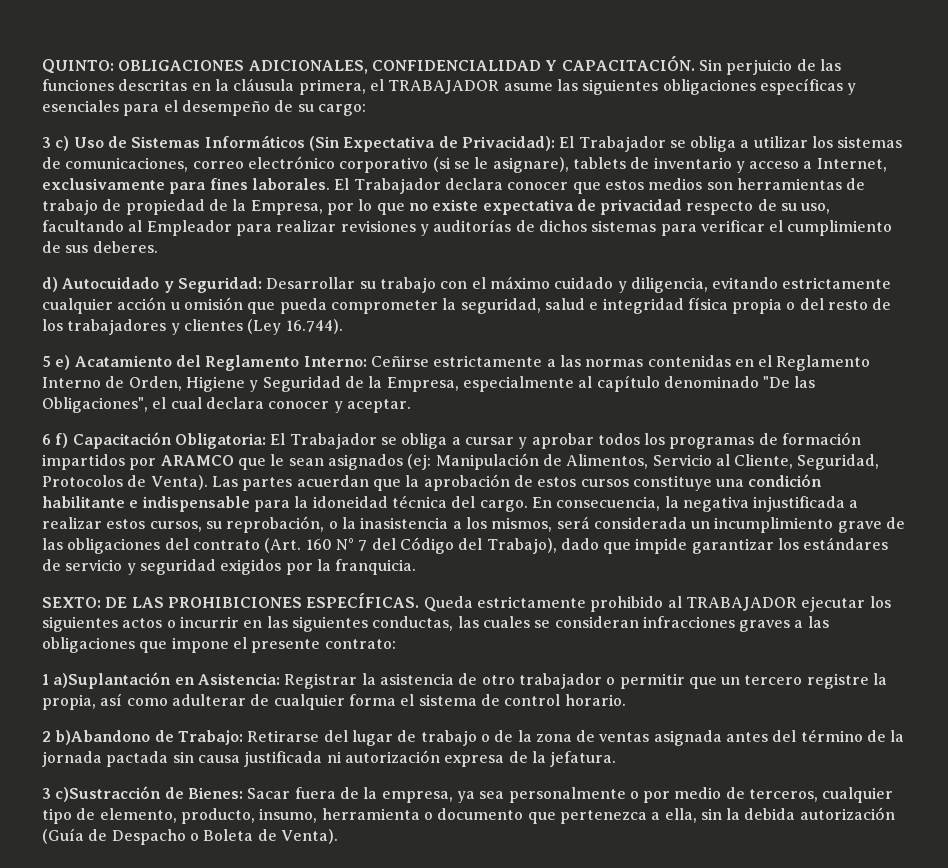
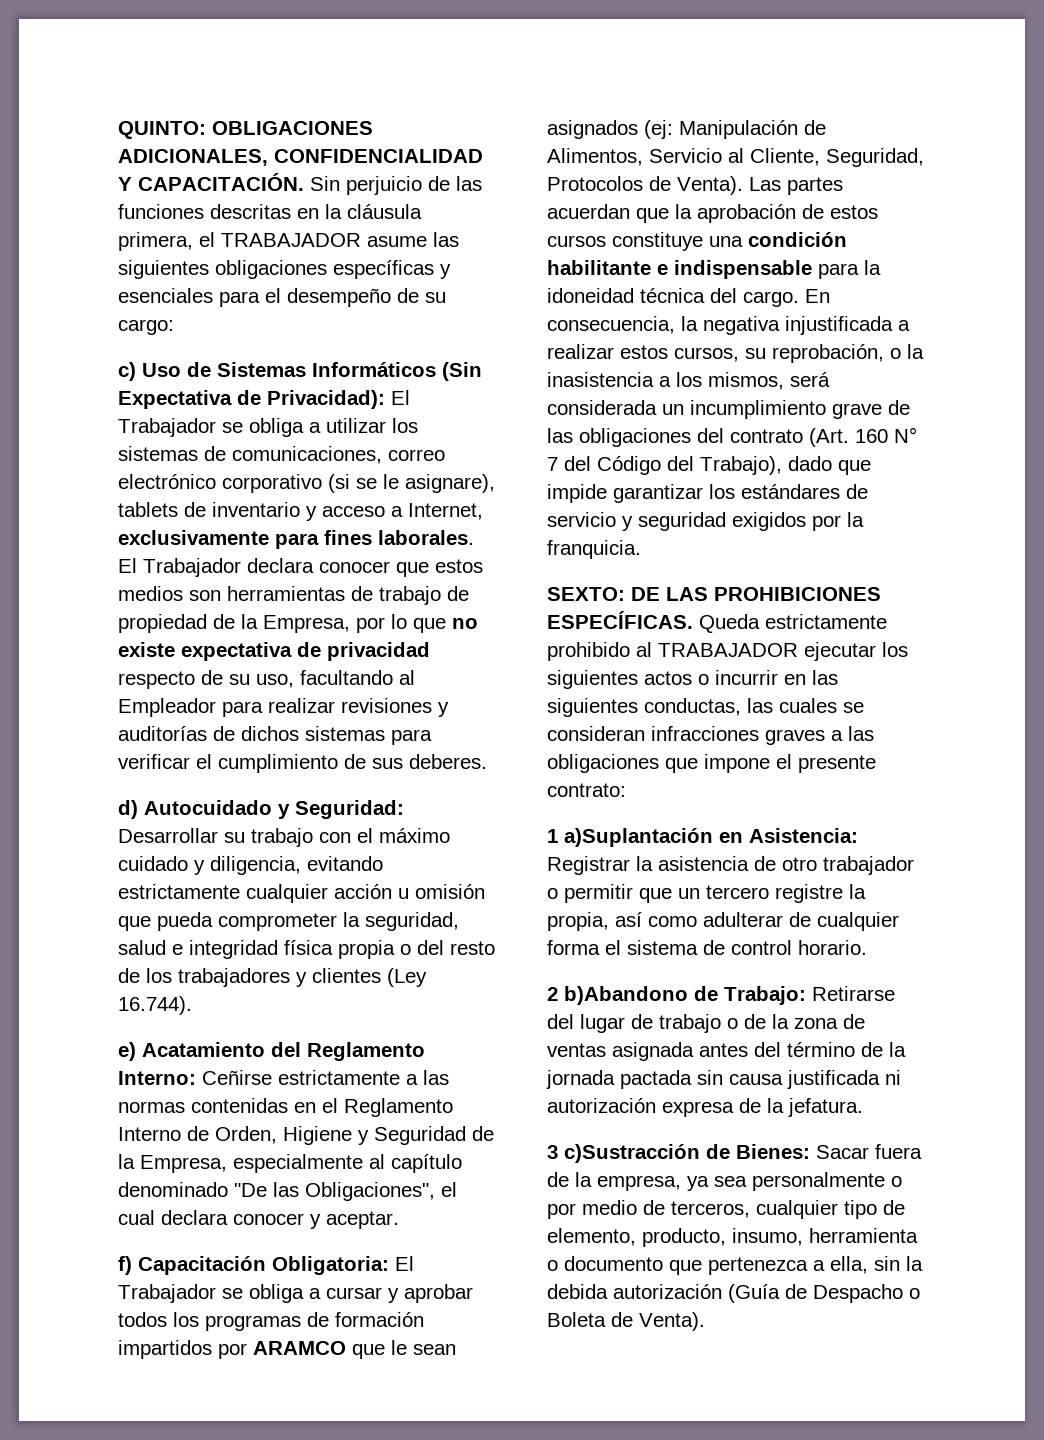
[42,137,51,148] 3 -> (174, 327) none
[42,356,51,367] 5 -> (192, 1005) none
[42,434,51,445] 6 -> (399, 1220) none

